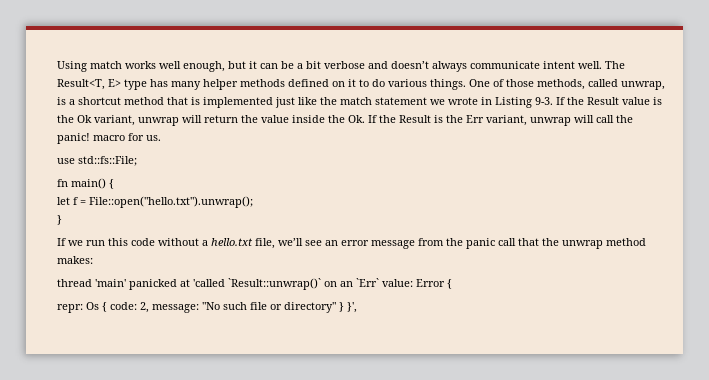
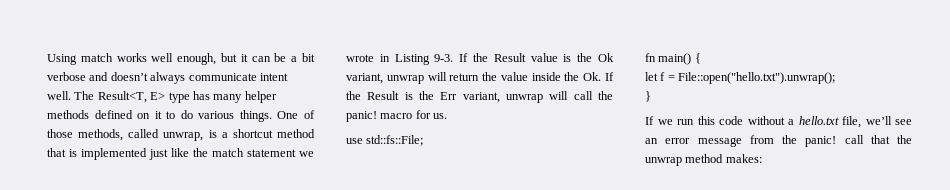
[466,238,495,249] panic -> [805,136,837,147] panic!
[57,278,452,290] [57,302,357,313] // thread 'main' panicked at 'called `Result::unwrap()` on an `Err` value: Error { // repr: Os { code: 2, message: "No such file or directory" } }', -> (762, 158) none

